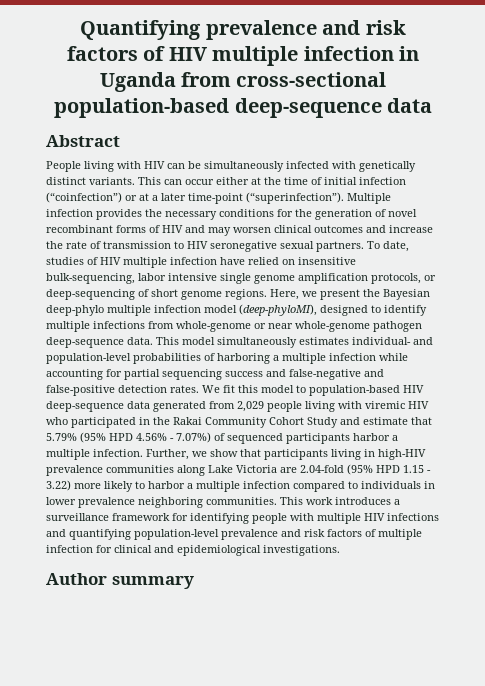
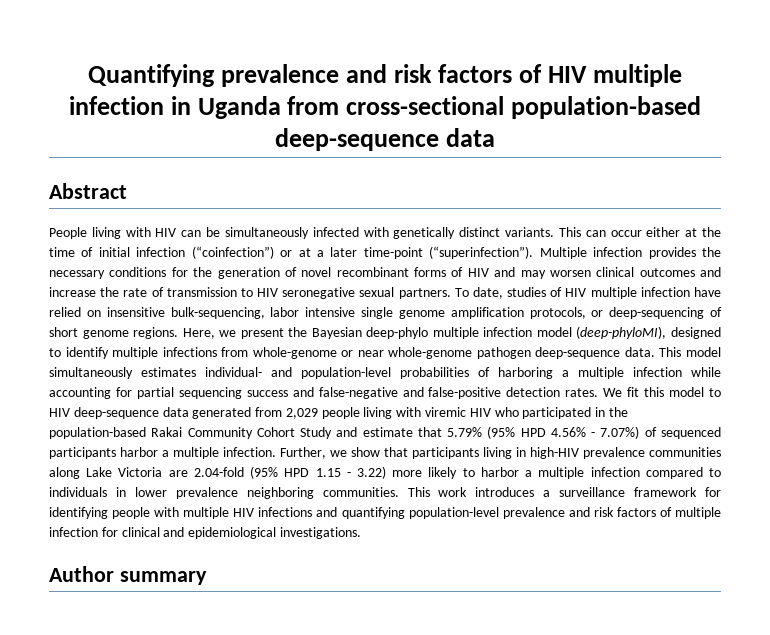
[309,385,400,396] population-based -> (721, 392) none
(170, 421) none -> [49,427,146,439] population-based

